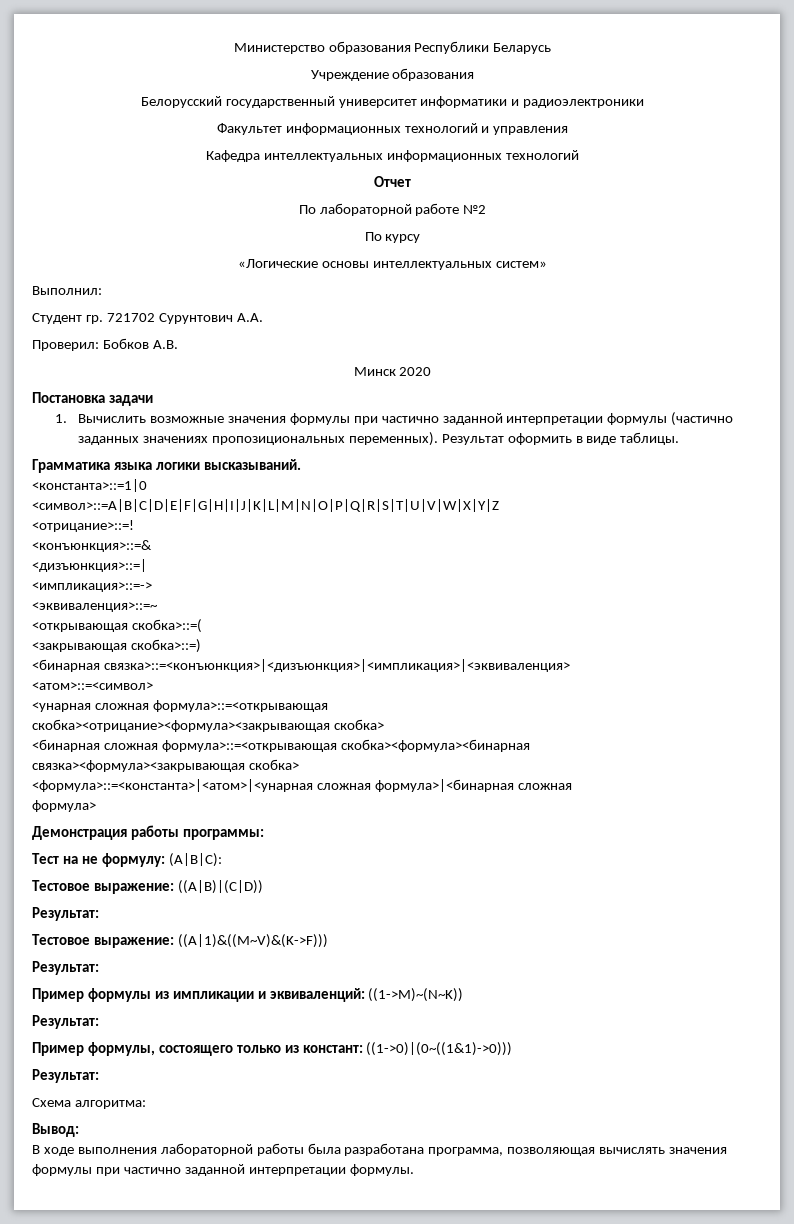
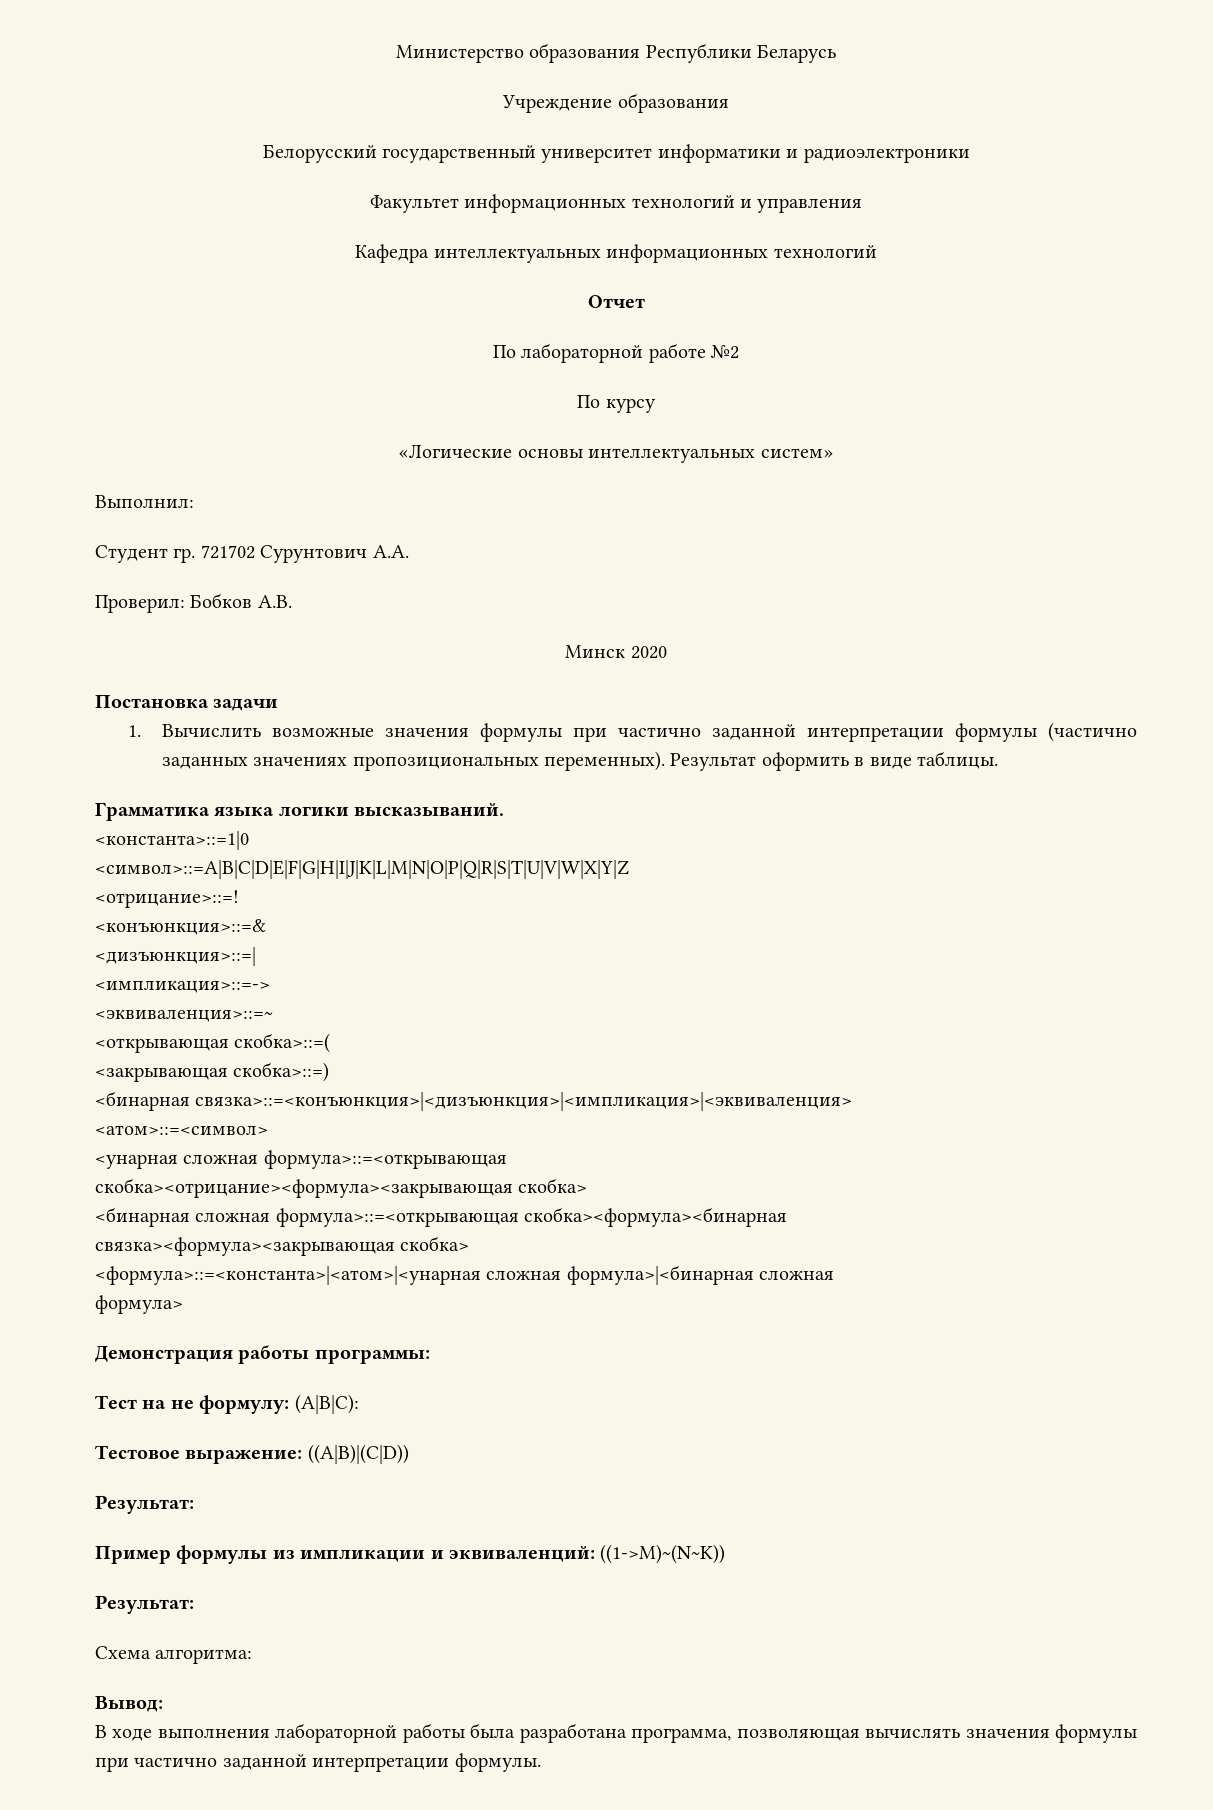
[32,934,328,948] [32,961,99,975] // Тестовое выражение: ((A|1)&((M~V)&(K->F))) // Результат: -> (194, 1504) none
[32,1042,513,1056] [32,1069,99,1083] // Пример формулы, состоящего только из констант: ((1->0)|(0~((1&1)->0))) // Результат: -> (194, 1604) none

